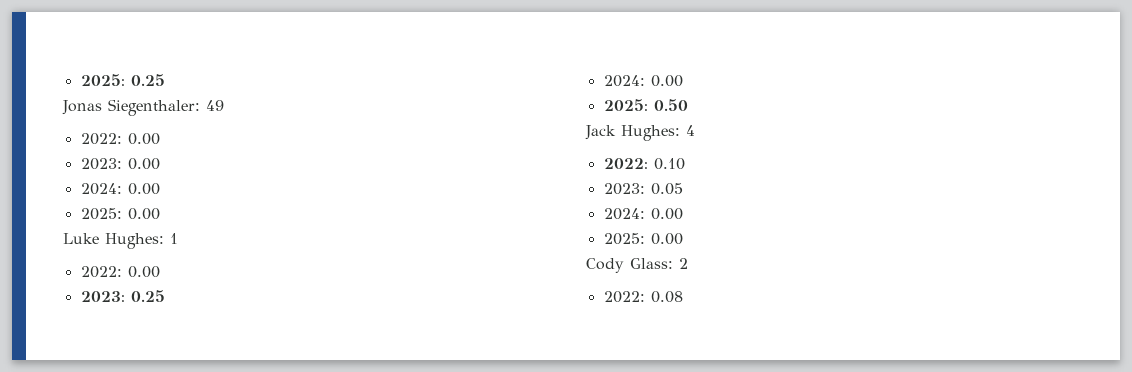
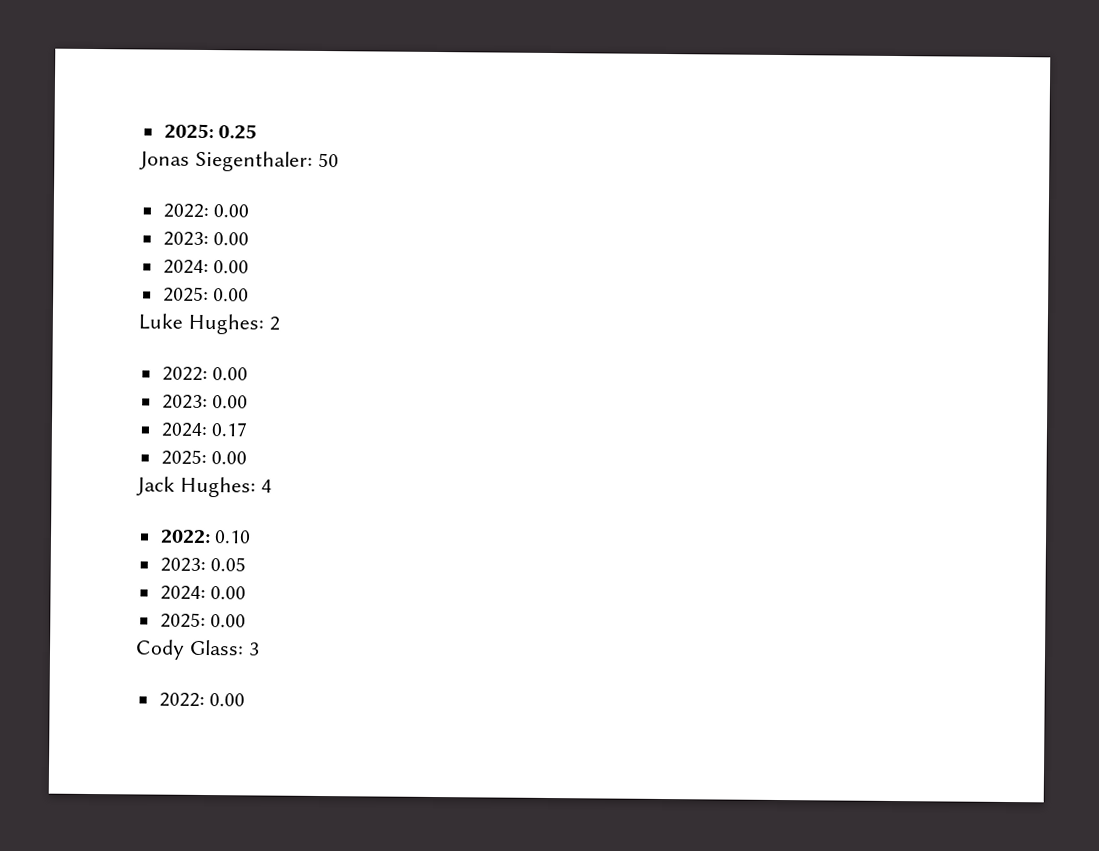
[206,100,224,111] 49 -> [317,152,339,168] 50
[170,233,178,244] [80,266,160,278] [80,290,165,302] [603,75,683,87] [603,99,688,111] 1 // 2022: 0.00 // 2023: 0.25 // 2024: 0.00 // 2025: 0.50 -> [268,316,280,331] [161,366,249,382] [161,394,249,410] [160,422,249,438] [160,449,248,466] 2 // 2022: 0.00 // 2023: 0.00 // 2024: 0.17 // 2025: 0.00
[679,258,688,269] [603,291,683,303] 2 // 2022: 0.08 -> [247,642,260,656] [158,692,246,708] 3 // 2022: 0.00

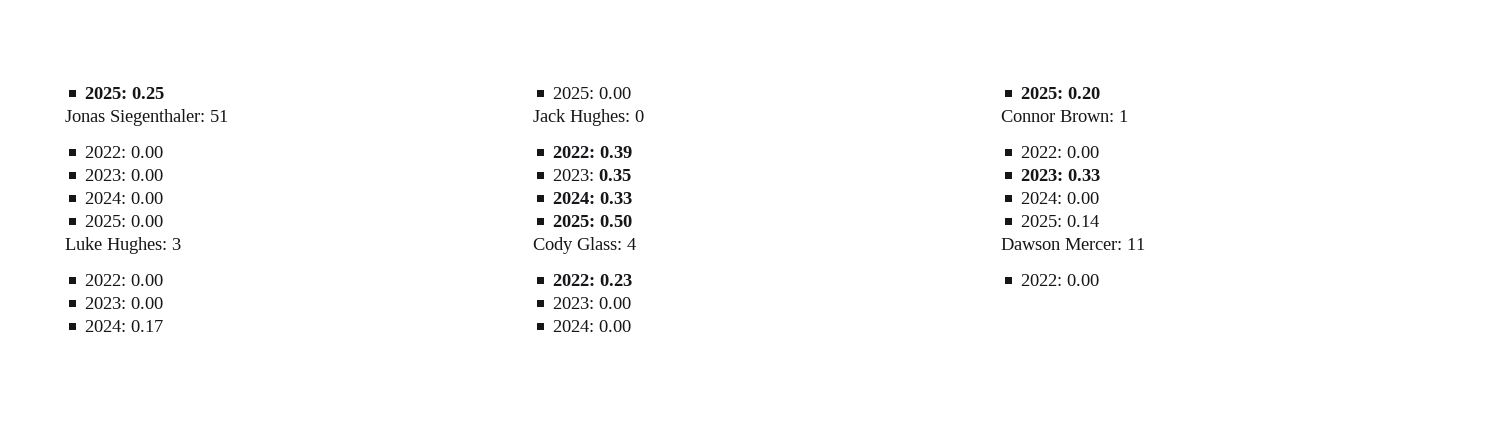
[317,152,339,168] 50 -> [210,110,228,122] 51
[268,316,280,331] 2 -> [172,238,181,250] 3
(256, 487) none -> [635,110,644,122] [553,146,633,158] [553,169,632,181] [553,192,633,204] [553,215,633,227] [533,237,622,254] 0 // 2022: 0.39 // 2023: 0.35 // 2024: 0.33 // 2025: 0.50 // Cody Glass:
[214,530,252,544] [159,557,247,573] [159,585,247,601] [159,612,247,629] [135,639,260,660] 0.10 // 2023: 0.05 // 2024: 0.00 // 2025: 0.00 // Cody Glass: 3 -> [600,274,633,286] [553,297,632,309] [553,320,632,332] [1021,87,1101,99] [1001,110,1128,122] [1021,146,1100,158] [1021,169,1101,181] [1021,192,1100,204] [1021,215,1100,227] [1001,238,1145,250] 0.23 // 2023: 0.00 // 2024: 0.00 // 2025: 0.20 // Connor Brown: 1 // 2022: 0.00 // 2023: 0.33 // 2024: 0.00 // 2025: 0.14 // Dawson Mercer: 11

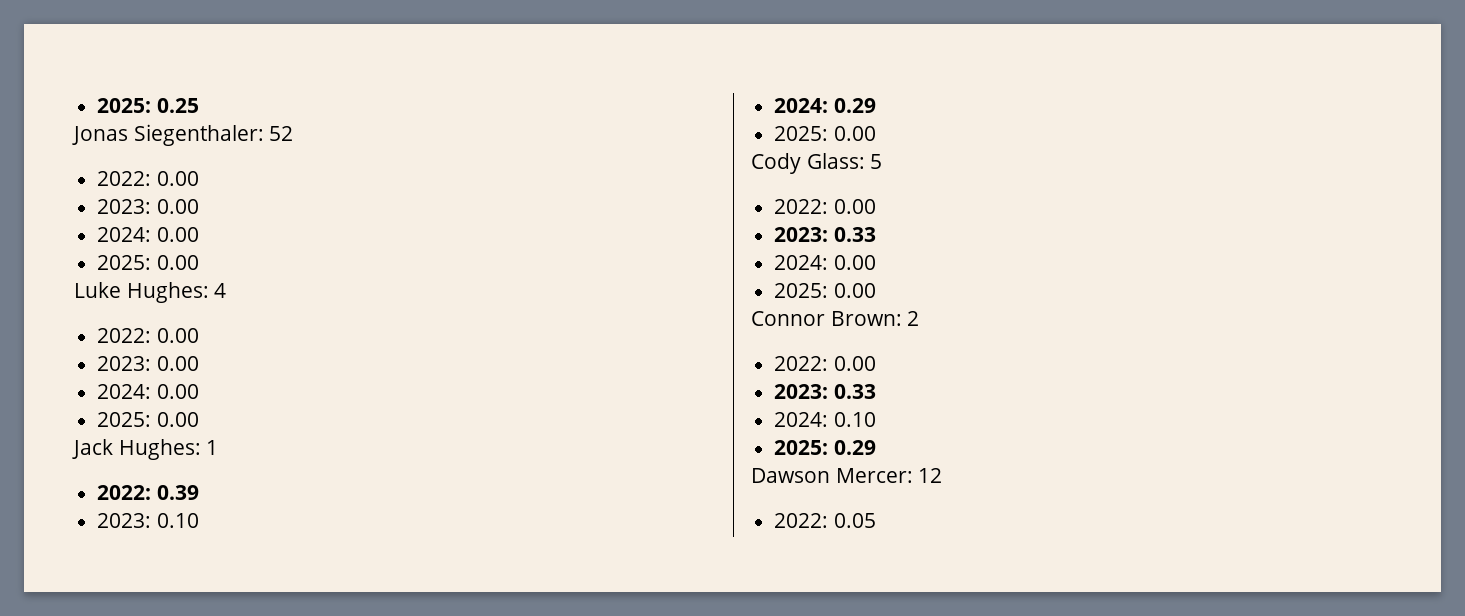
[210,110,228,122] 51 -> [269,126,294,141] 52
[172,238,181,250] [85,274,164,286] [85,297,164,309] [85,320,164,332] 3 // 2022: 0.00 // 2023: 0.00 // 2024: 0.17 -> [214,283,227,298] [97,328,199,343] [97,356,199,371] [97,384,199,399] 4 // 2022: 0.00 // 2023: 0.00 // 2024: 0.00
[635,110,644,122] 0 -> [206,440,219,455] 1
[599,169,632,181] [553,192,633,204] [553,215,633,227] 0.35 // 2024: 0.33 // 2025: 0.50 -> [156,513,199,528] [774,98,876,113] [774,126,876,141] 0.10 // 2024: 0.29 // 2025: 0.00
[627,238,636,250] [553,274,633,286] [553,297,632,309] [553,320,632,332] [1021,87,1101,99] [1001,110,1128,122] 4 // 2022: 0.23 // 2023: 0.00 // 2024: 0.00 // 2025: 0.20 // Connor Brown: 1 -> [870,154,883,169] 5
[1067,215,1100,227] 0.14 -> [833,283,876,298] [751,311,920,326] [774,356,876,371] [774,384,876,399] [774,412,876,427] [774,440,876,455] 0.00 // Connor Brown: 2 // 2022: 0.00 // 2023: 0.33 // 2024: 0.10 // 2025: 0.29
[1127,238,1145,250] [1021,274,1100,286] 11 // 2022: 0.00 -> [918,468,943,483] [774,513,876,528] 12 // 2022: 0.05

